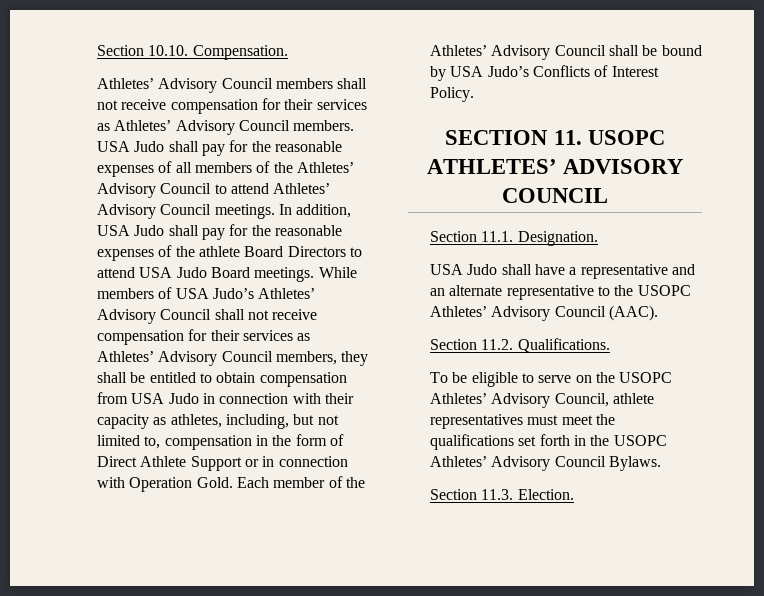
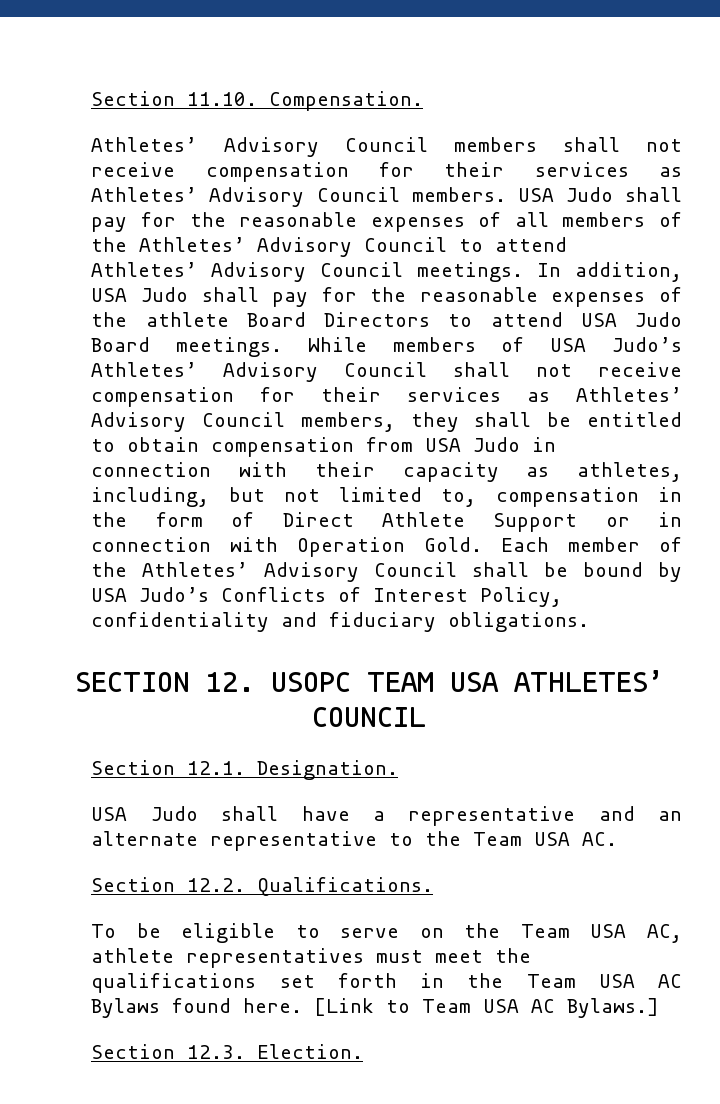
[97,45,189,56] Section 10.10. -> [91,91,258,106] Section 11.10.
[430,87,475,102] [445,130,665,145] [426,159,684,174] Policy. // SECTION 11. USOPC ATHLETES’ ADVISORY -> [480,587,563,607] [91,612,590,632] [74,670,664,692] Policy, confidentiality and fiduciary obligations. // SECTION 12. USOPC TEAM USA ATHLETES’
[481,231,514,242] 11.1. -> [187,761,246,775] 12.1.
[637,285,691,296] [430,305,658,321] [430,339,514,350] USOPC Athletes’ Advisory Council (AAC). // Section 11.2. -> [473,832,618,846] [91,877,246,892] Team USA AC. // Section 12.2.
[619,372,673,383] [430,393,609,408] USOPC Athletes’ Advisory Council, -> [520,924,682,943] Team USA AC,
[613,435,667,446] [430,456,661,471] [430,489,514,500] USOPC Athletes’ Advisory Council Bylaws. // Section 11.3. -> [526,974,682,988] [91,998,660,1018] [91,1044,246,1059] Team USA AC Bylaws found here. [Link to Team USA AC Bylaws.] // Section 12.3.

